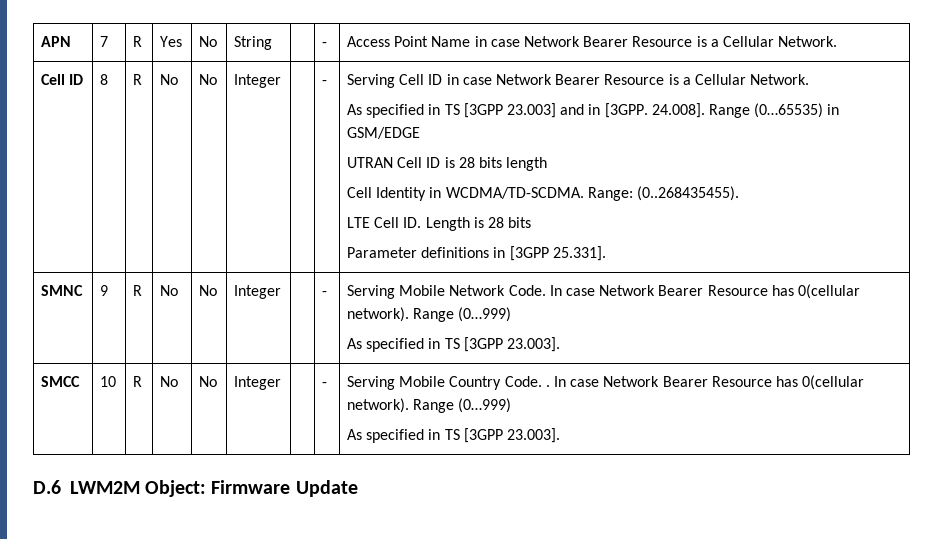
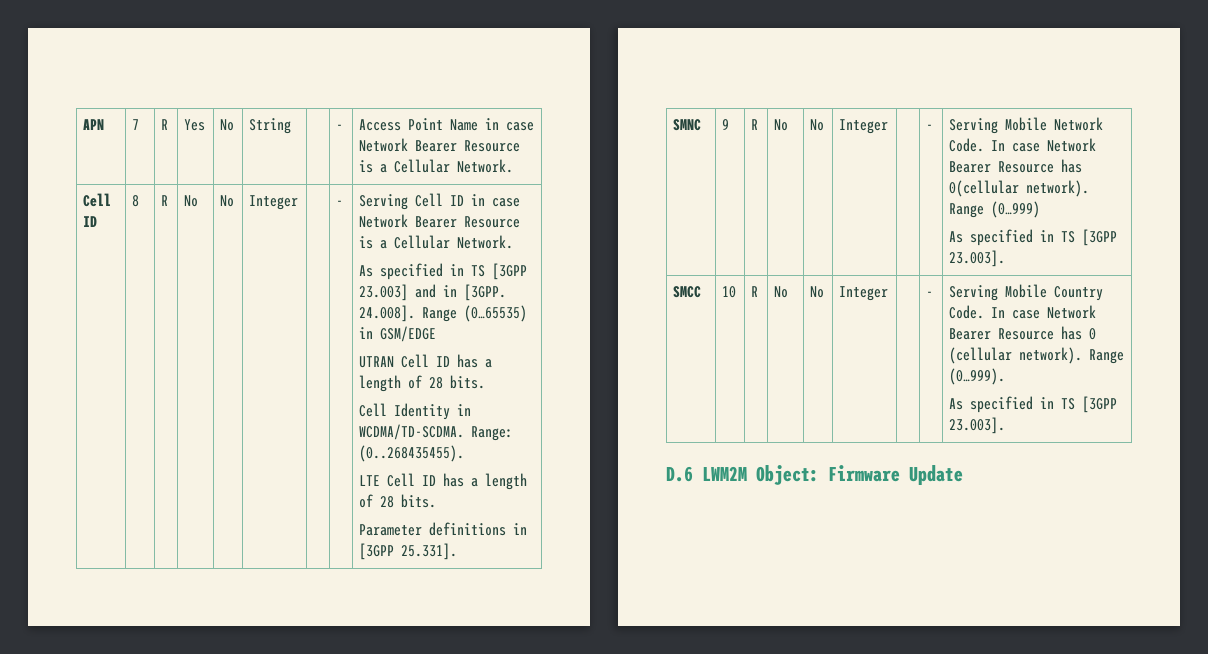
[444,157,548,171] is 28 bits length -> [457,354,493,368] [359,375,486,392] has a length of 28 bits.
[403,217,532,231] ID. Length is 28 bits -> [422,473,528,490] [359,494,437,508] ID has a length of 28 bits.
[545,375,865,390] [347,398,512,413] . In case Network Bearer Resource has 0(cellular network). Range (0…999) -> [991,305,1097,319] [949,326,1097,340] [949,347,1125,364] [949,368,1006,385] In case Network Bearer Resource has 0 (cellular network). Range (0…999).

